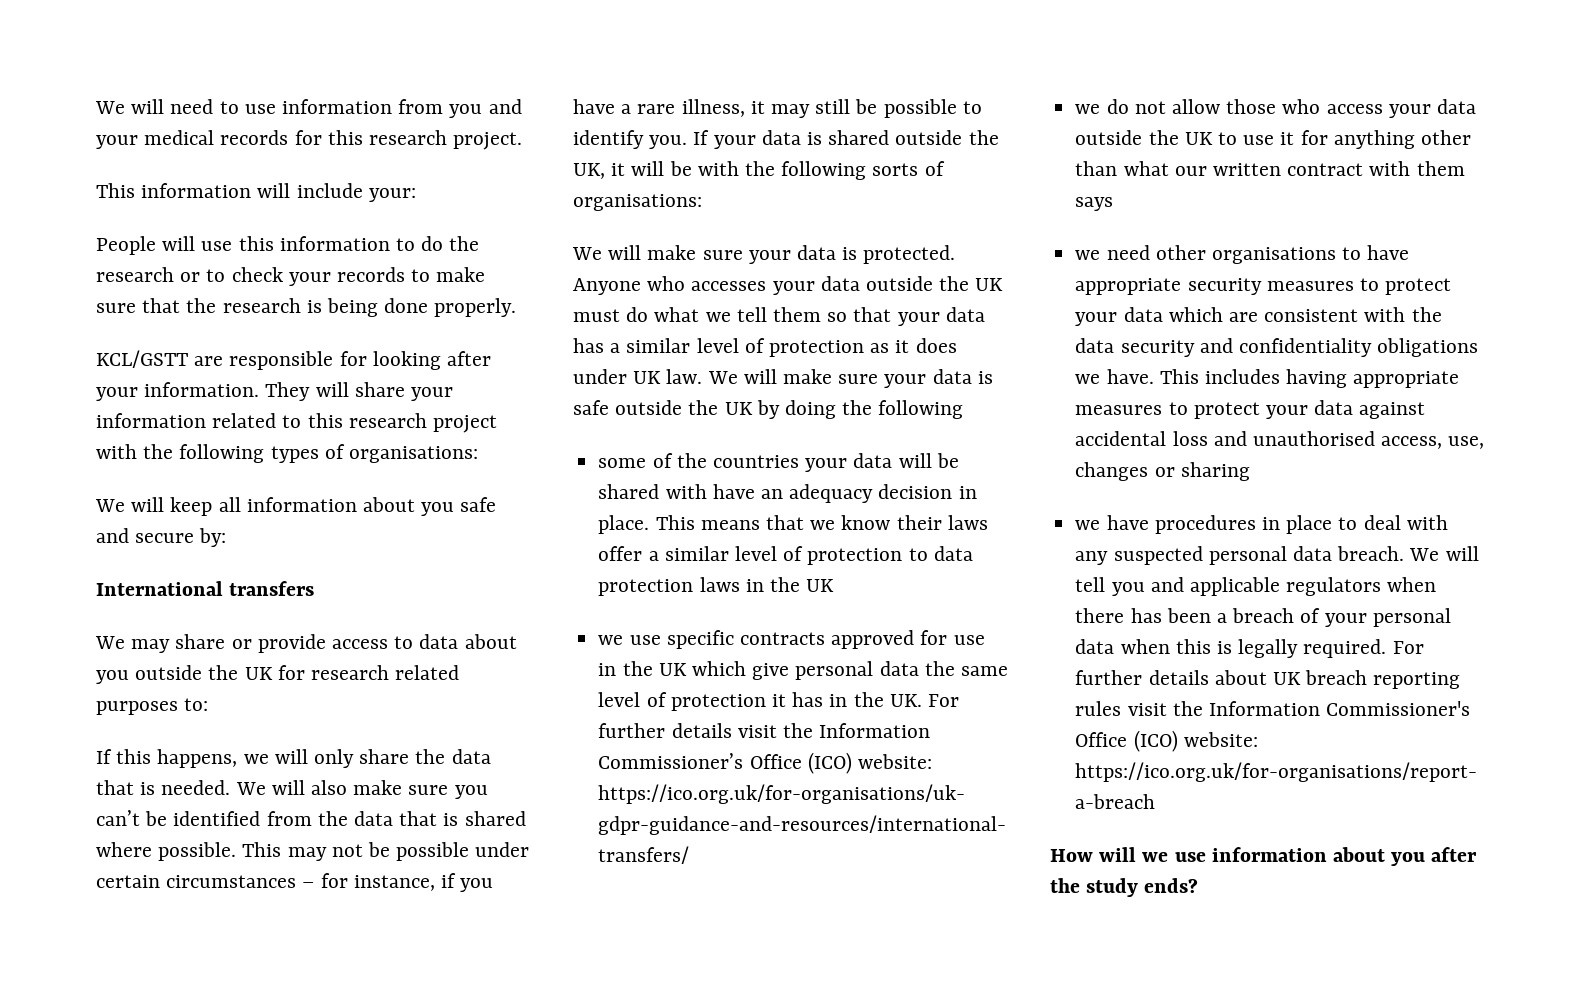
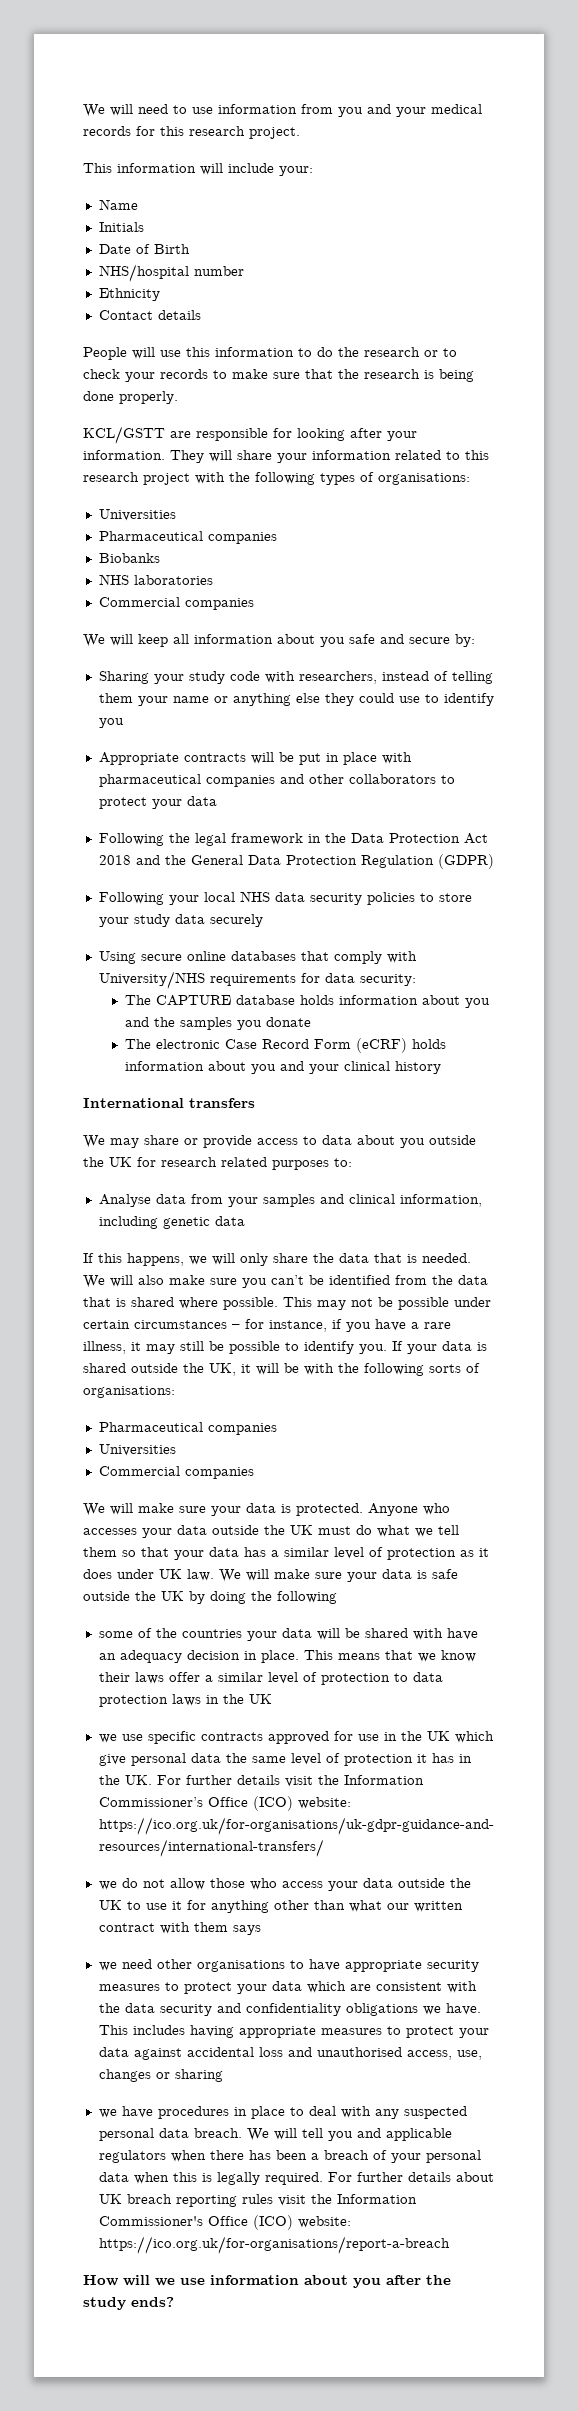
(416, 195) none -> [98,199,138,210] [98,222,144,232] [98,244,190,254] [98,264,244,282] [98,288,160,301] [98,310,201,320] // Name // Initials // Date of Birth // NHS/hospital number // Ethnicity // Contact details
(479, 454) none -> [98,509,176,521] [98,531,277,544] [98,553,160,563] [98,574,213,585] [98,597,254,610] // Universities // Pharmaceutical companies // Biobanks // NHS laboratories // Commercial companies
(227, 537) none -> [98,671,493,684] [98,693,494,706] [98,718,124,728] [98,752,412,765] [98,774,455,787] [98,796,217,809] [98,833,488,846] [98,854,494,869] [98,891,472,905] [98,914,263,927] [98,951,417,964] [98,971,416,989] [125,995,491,1008] [125,1017,312,1030] [125,1038,447,1053] [125,1061,442,1074] // Sharing your study code with researchers, instead of telling them your name or anything else they could use to identify you // Appropriate contracts will be put in place with pharmaceutical companies and other collaborators to protect your data // Following the legal framework in the Data Protection Act 2018 and the General Data Protection Regulation (GDPR) // Following your local NHS data security policies to store your study data securely // Using secure online databases that comply with University/NHS requirements for data security: // The CAPTURE database holds information about you and the samples you donate // The electronic Case Record Form (eCRF) holds information about you and your clinical history
(209, 704) none -> [98,1194,482,1207] [98,1216,245,1229] // Analyse data from your samples and clinical information, including genetic data
(702, 202) none -> [98,1422,277,1435] [98,1444,176,1456] [98,1466,254,1479] // Pharmaceutical companies // Universities // Commercial companies

